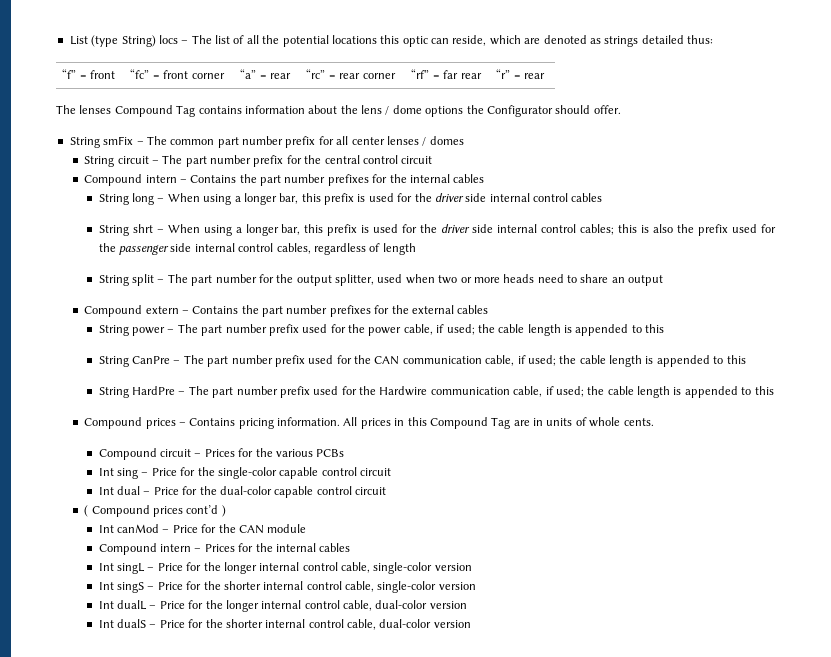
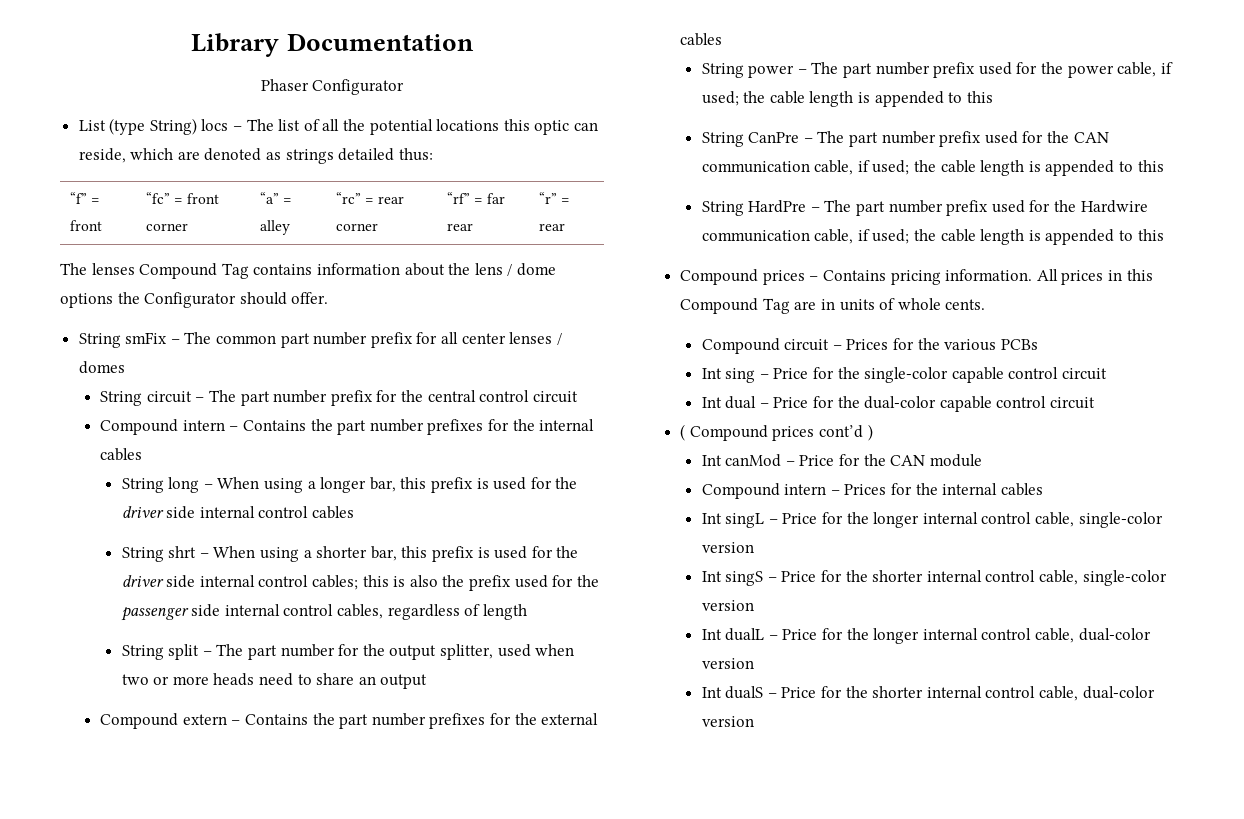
(69, 40) none -> [191,33,474,57] [260,79,405,95] Library Documentation // Phaser Configurator //
[270,73,292,79] rear -> [259,220,290,235] alley
[245,224,279,236] longer -> [316,546,368,558] shorter

